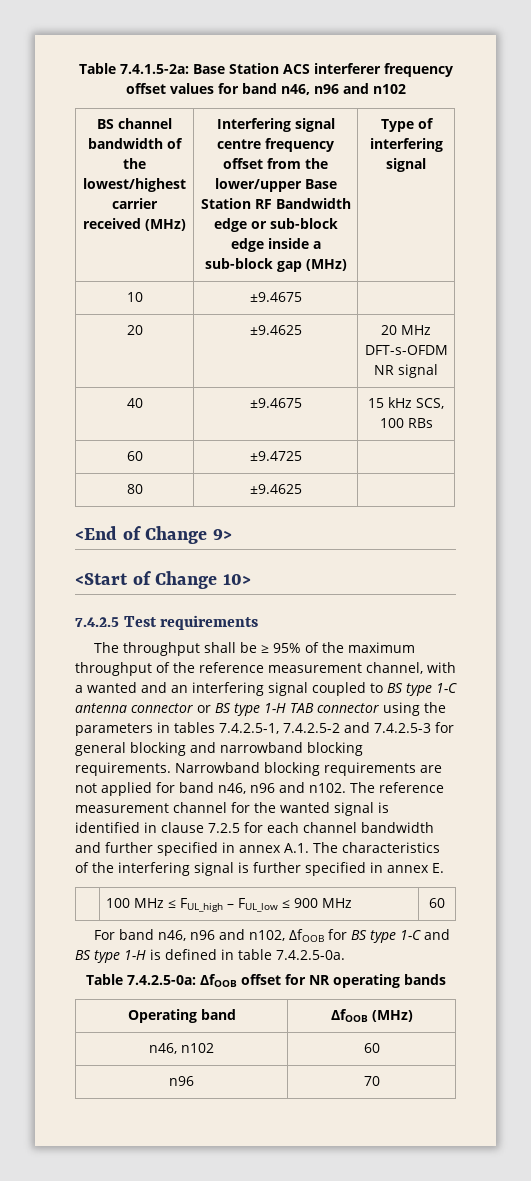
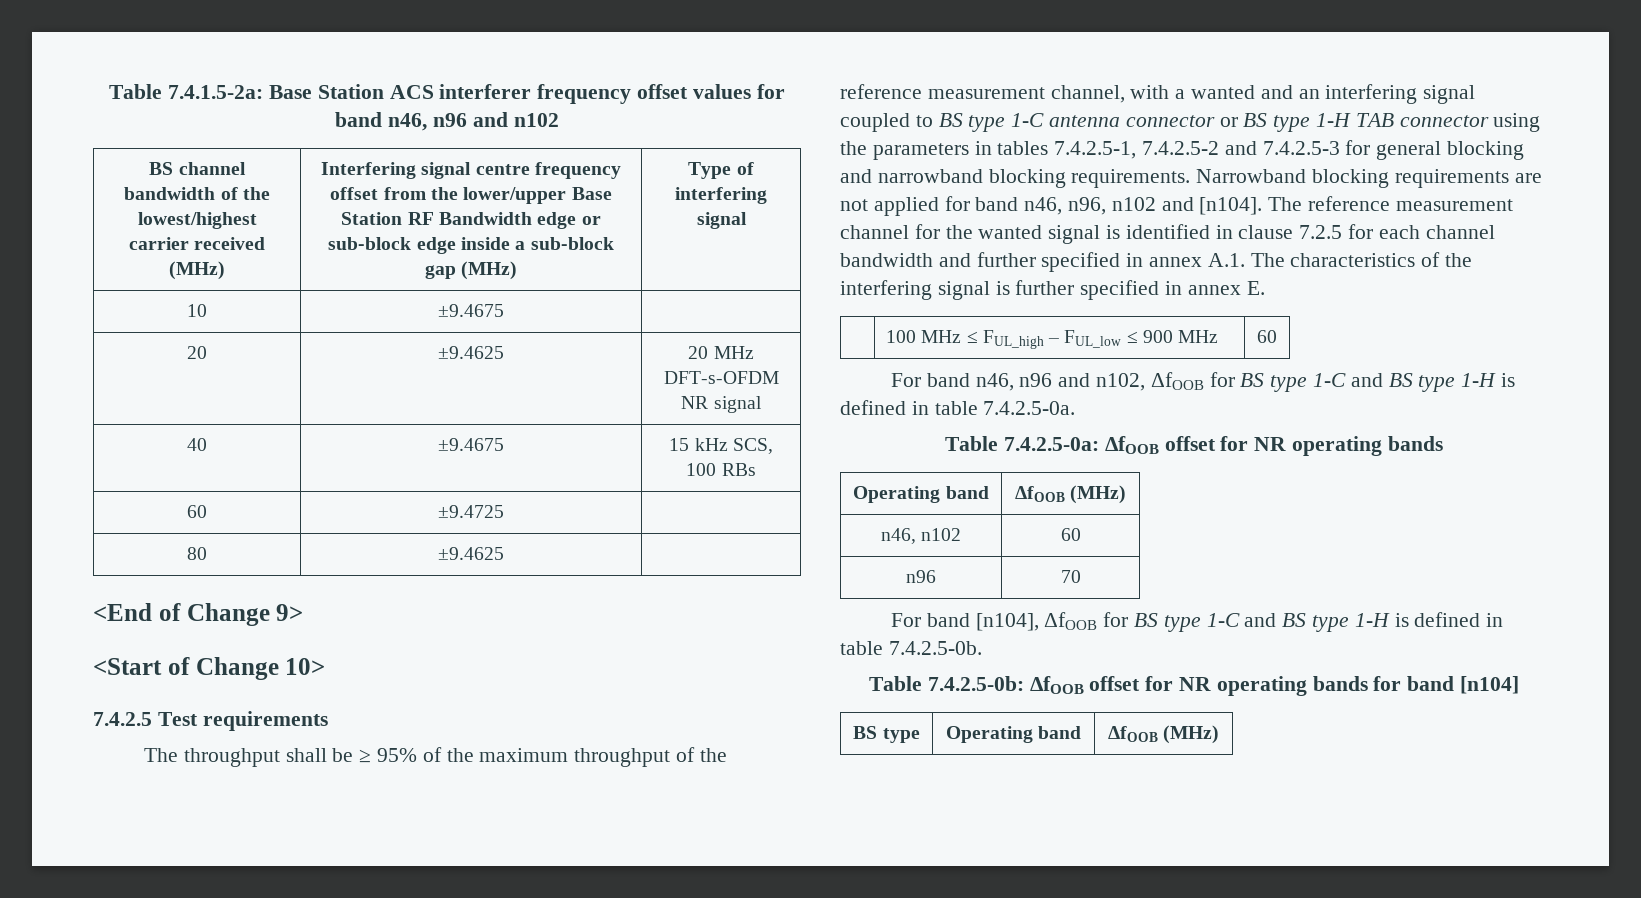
[250,782,346,793] n96 and n102. -> [1068,197,1263,215] n96, n102 and [n104].
(380, 1081) none -> [890,612,1504,632] [840,641,982,655] [868,676,1520,696] [853,726,920,743] [945,726,1082,743] [1107,725,1220,744] // For band [n104], ΔfOOB for BS type 1-C and BS type 1-H is defined in table 7.4.2.5-0b. // Table 7.4.2.5-0b: ΔfOOB offset for NR operating bands for band [n104] // BS type | Operating band | ΔfOOB (MHz)

